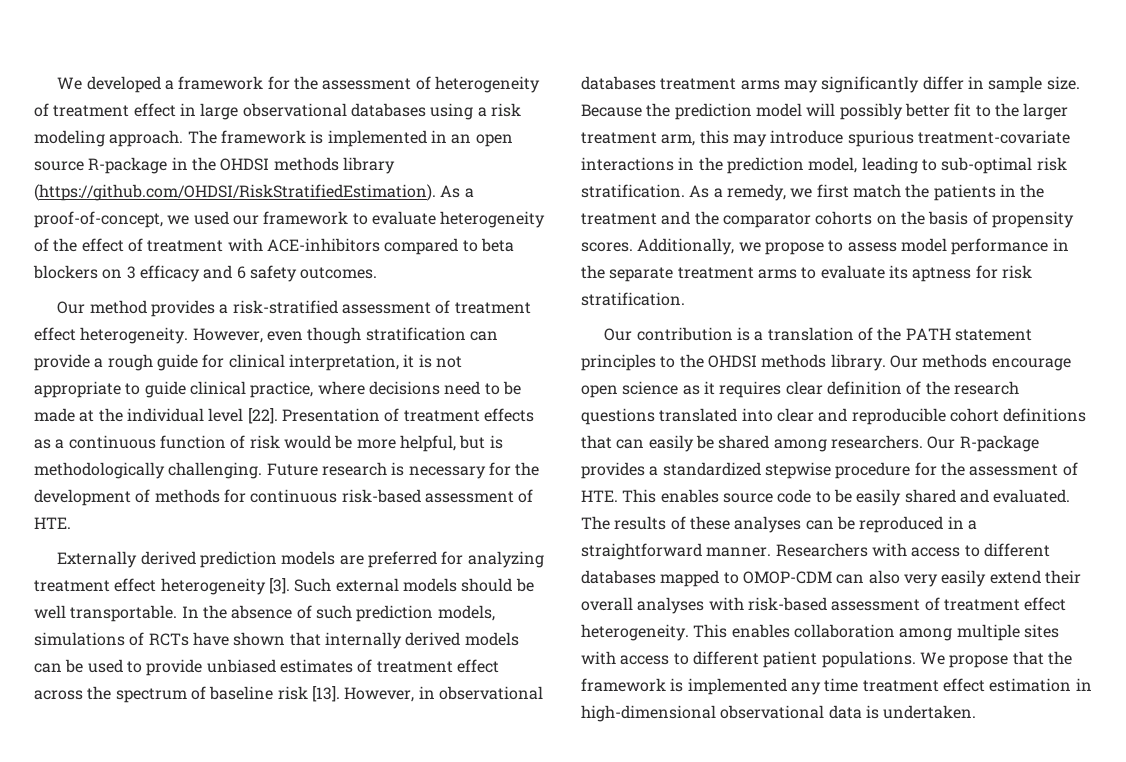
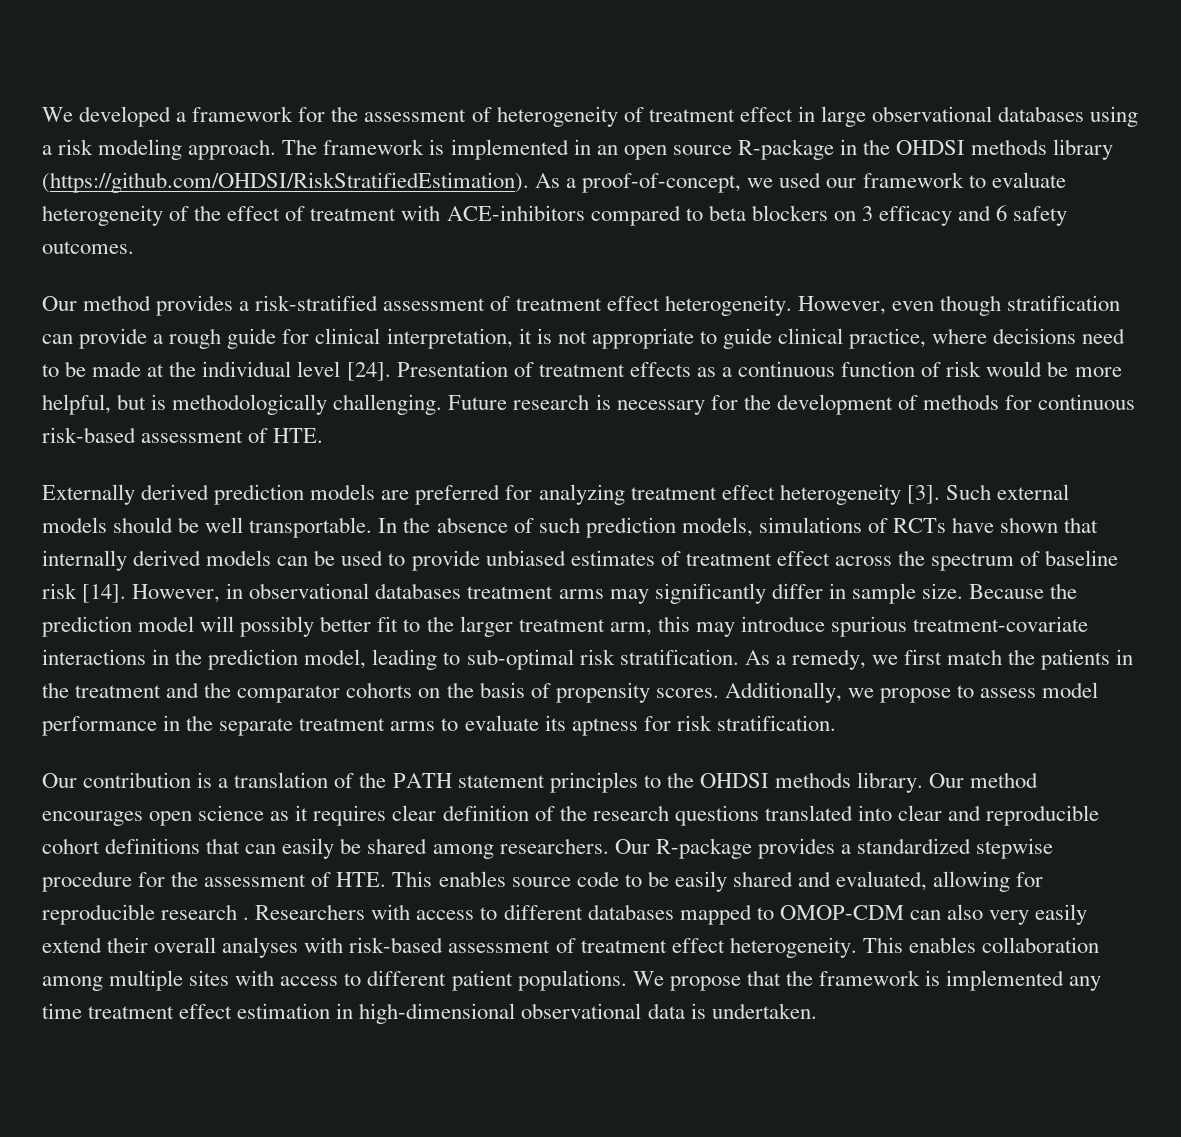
[247,408,278,424] [22]. -> [346,362,391,381] [24].
[311,686,340,702] [13]. -> [82,584,127,603] [14].
[922,354,1071,371] methods encourage -> [970,772,1039,788] [42,811,143,826] method encourages
[993,489,1071,503] [581,516,977,533] [581,543,772,560] evaluated. The results of these analyses can be reproduced in a straightforward manner. -> [836,871,1044,892] [42,904,250,925] evaluated, allowing for reproducible research .

